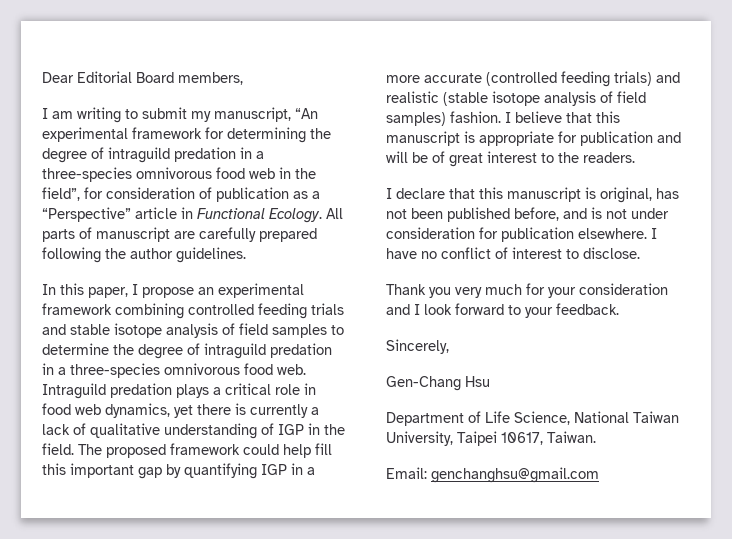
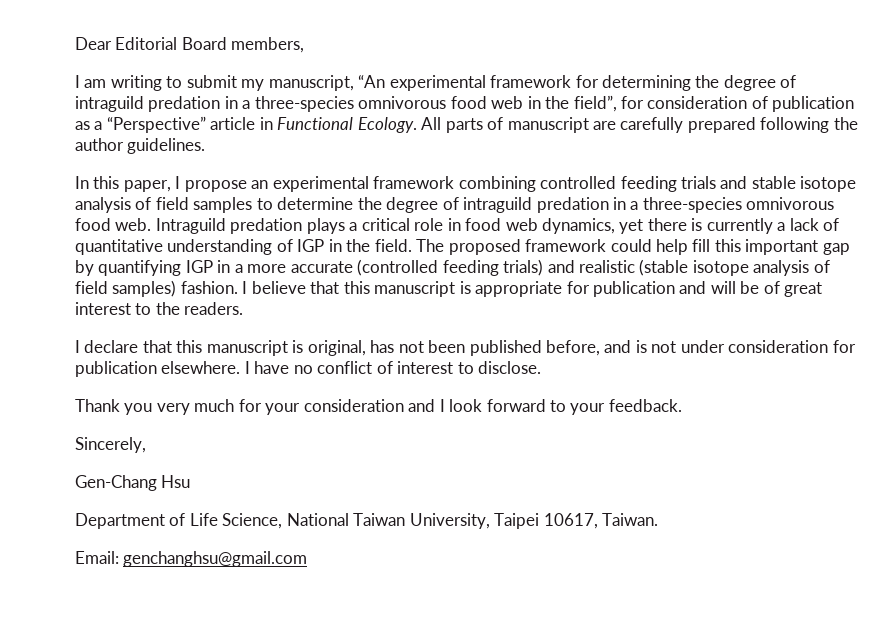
[90,423,160,438] qualitative -> [75,239,163,255] quantitative

